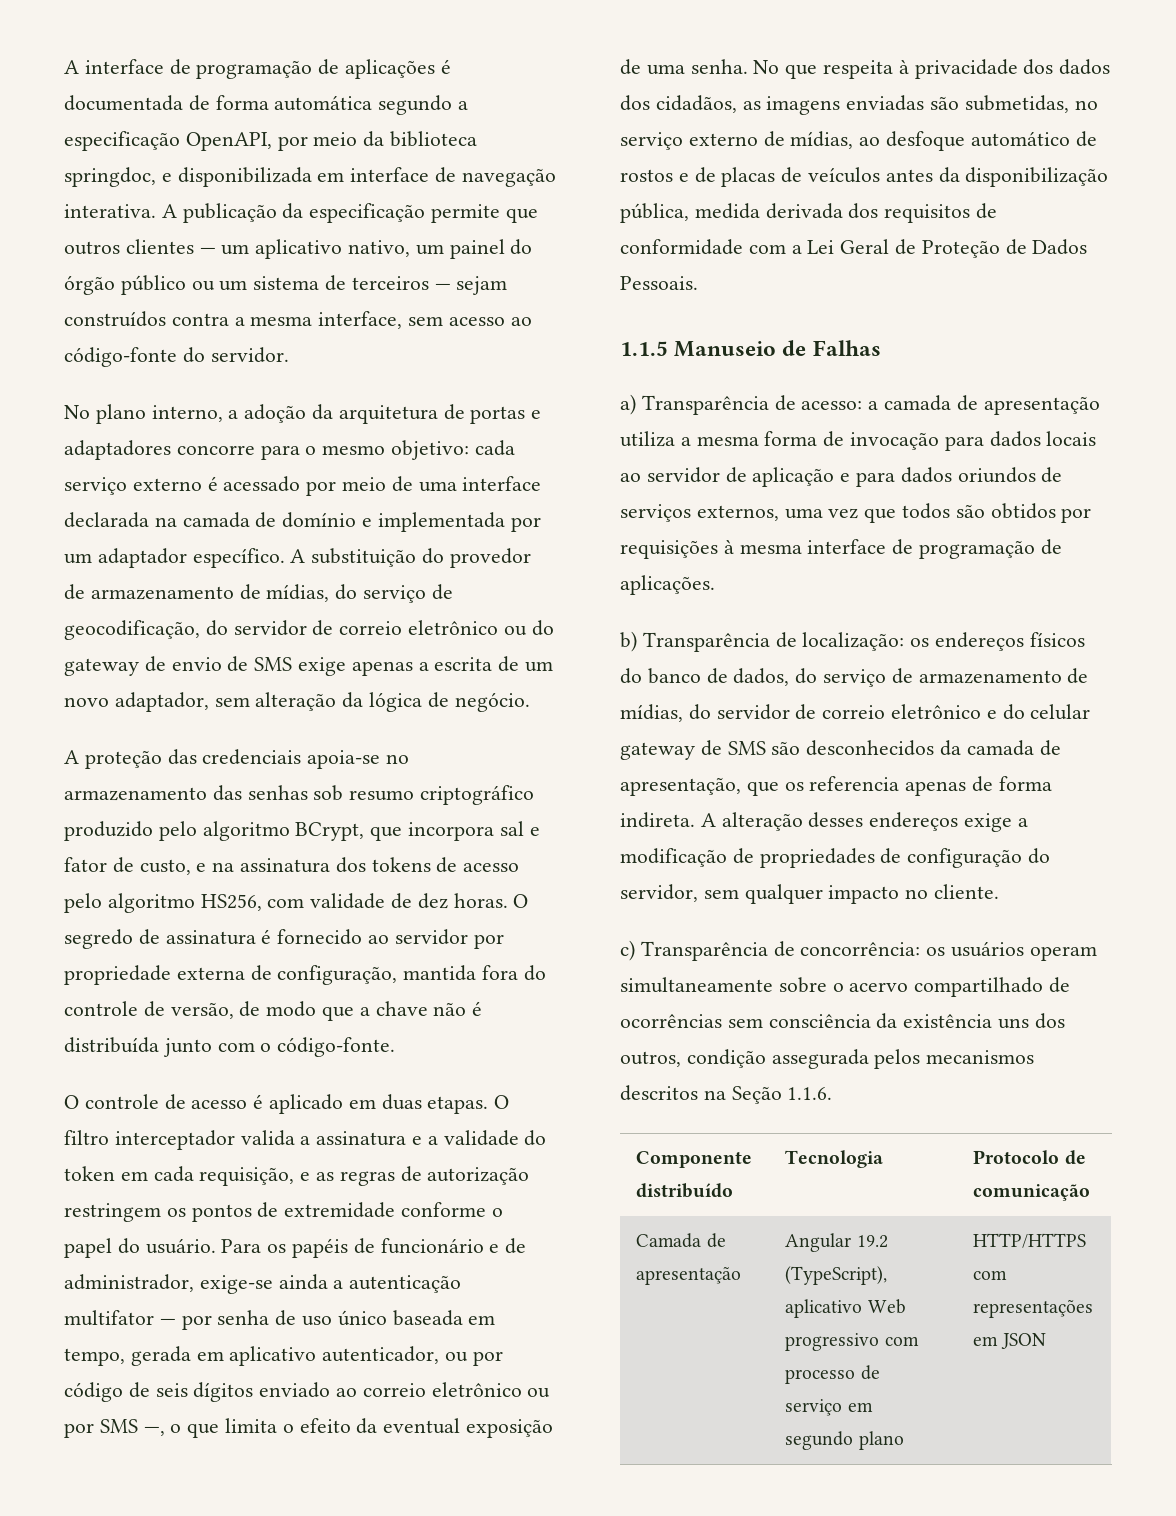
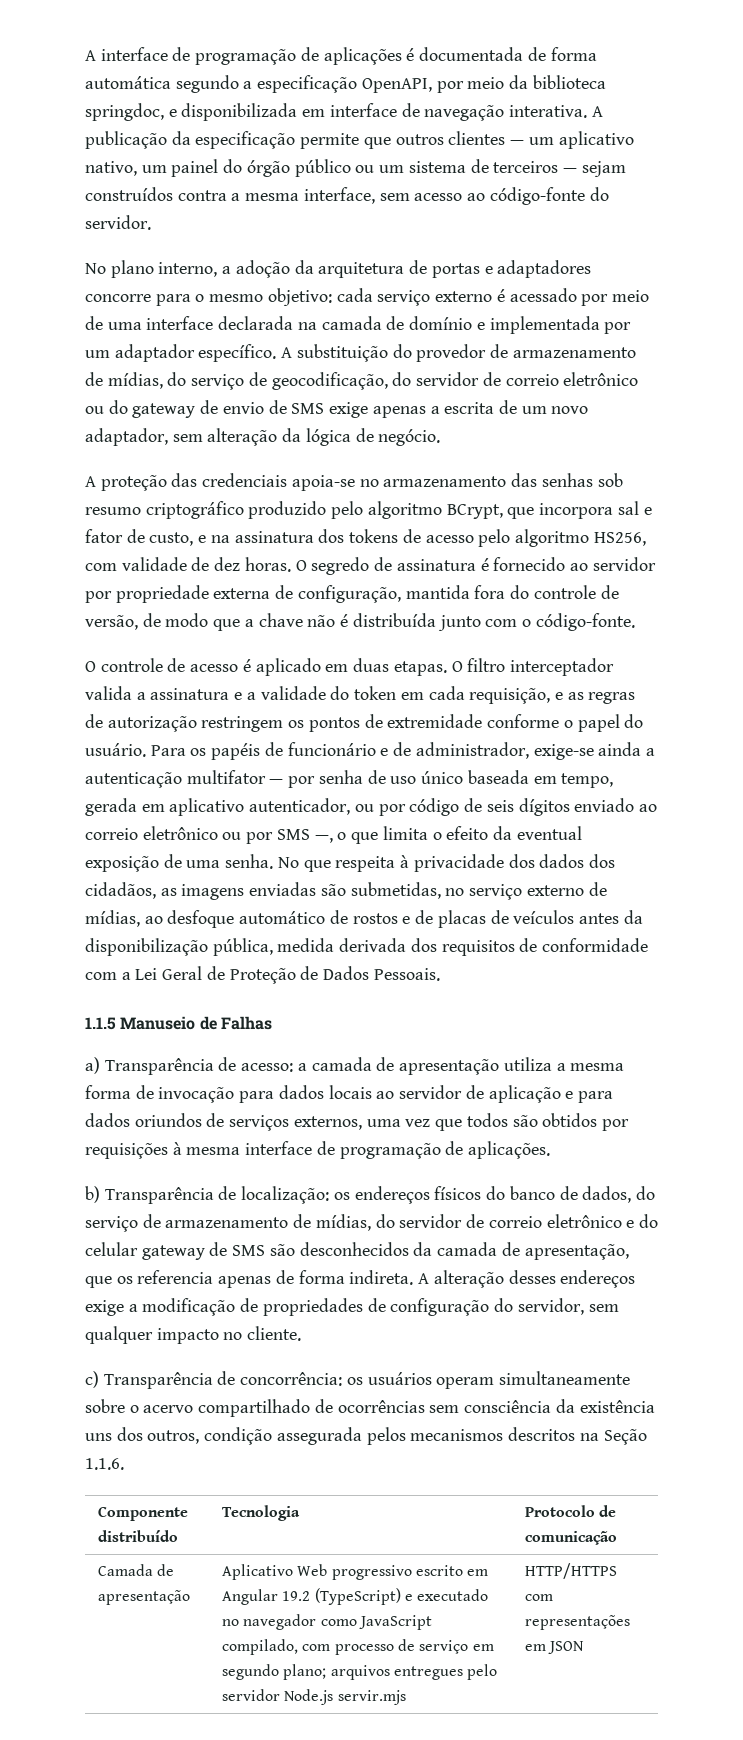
[785,1233,888,1252] [785,1266,888,1285] [785,1299,906,1318] [785,1333,880,1351] Angular 19.2 (TypeScript), aplicativo Web progressivo -> [222,1564,489,1580] [222,1588,489,1605] [222,1614,433,1630] [222,1639,299,1655] Aplicativo Web progressivo escrito em Angular 19.2 (TypeScript) e executado no navegador como JavaScript compilado,
[858,1431,904,1450] plano -> [283,1664,498,1680] [222,1689,406,1705] plano; arquivos entregues pelo servidor Node.js servir.mjs

